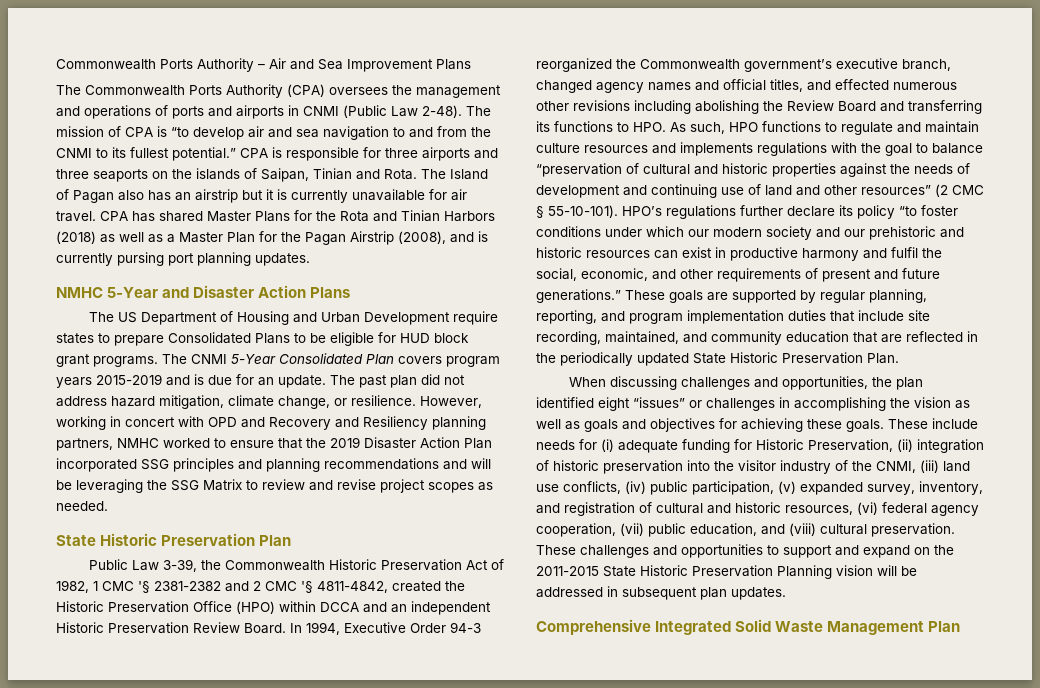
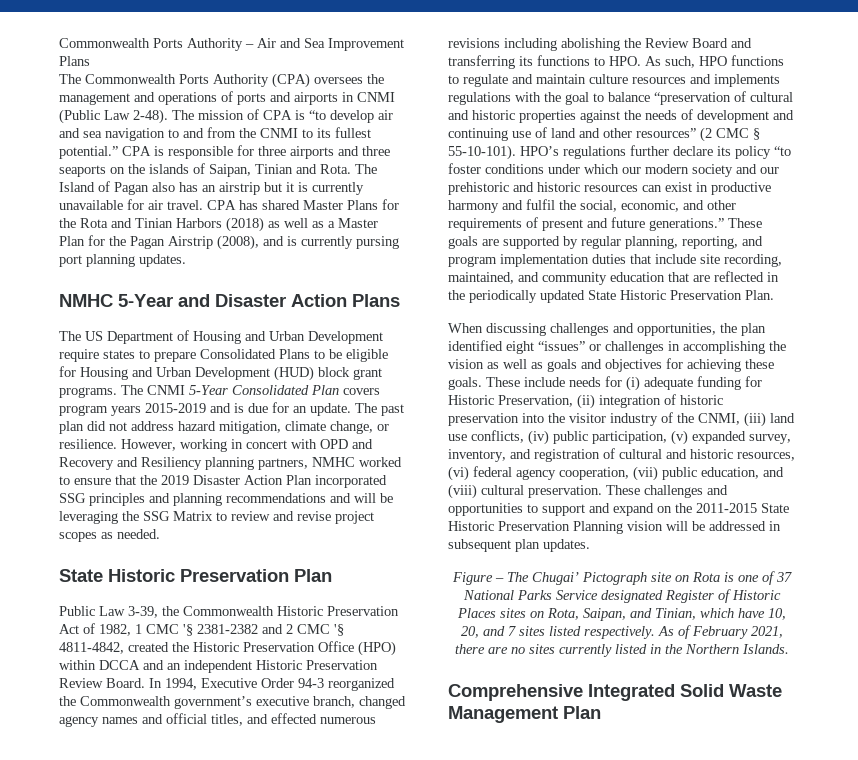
[400,333,430,343] HUD -> [80,366,314,381] Housing and Urban Development (HUD)
[536,101,569,111] other -> (376, 720) none
(786, 593) none -> [451,571,792,585] [462,589,781,603] [456,608,786,621] [460,625,783,639] [454,644,789,657] // Figure – The Chugai’ Pictograph site on Rota is one of 37 National Parks Service designated Register of Historic Places sites on Rota, Saipan, and Tinian, which have 10, 20, and 7 sites listed respectively. As of February 2021, there are no sites currently listed in the Northern Islands.

